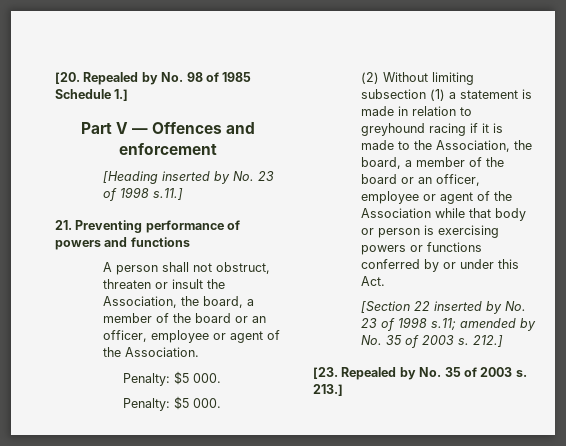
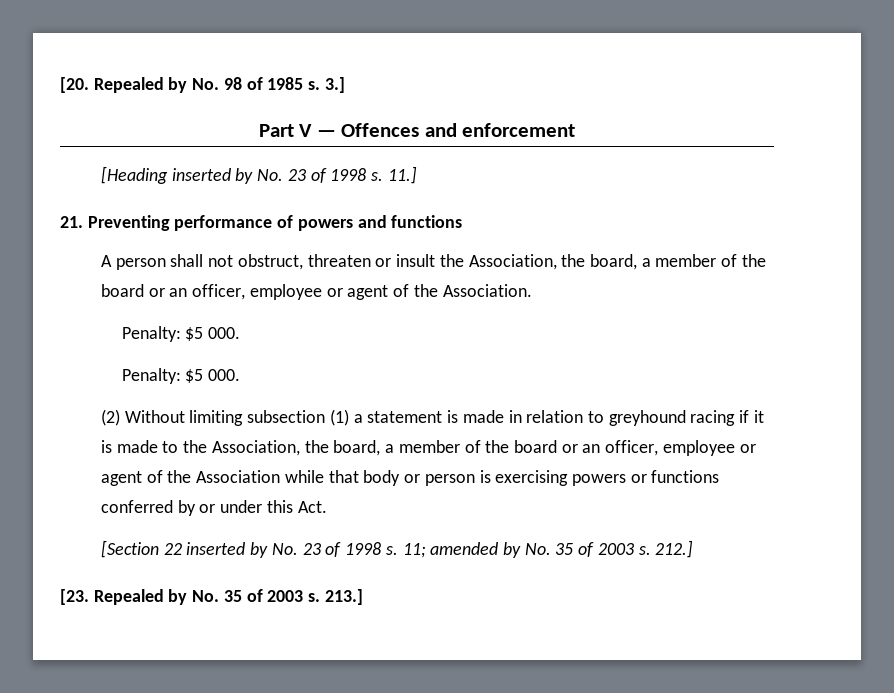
[55,89,129,101] Schedule 1.] -> [308,77,345,93] s. 3.]
[153,188,184,200] s.11.] -> [371,166,417,184] s. 11.]
[431,318,457,330] s.11; -> [385,543,426,558] s. 11;

